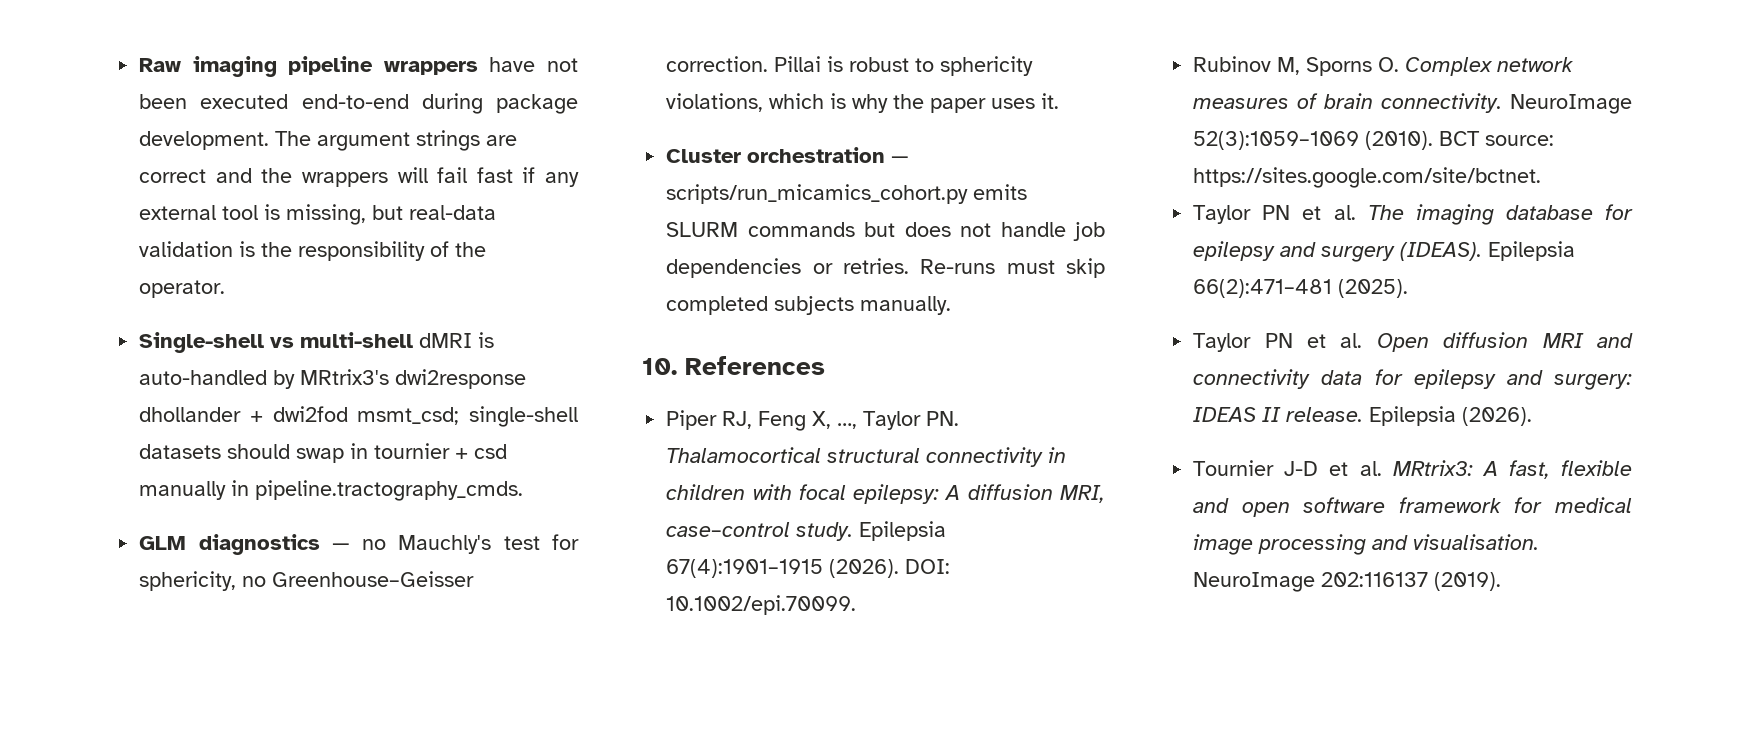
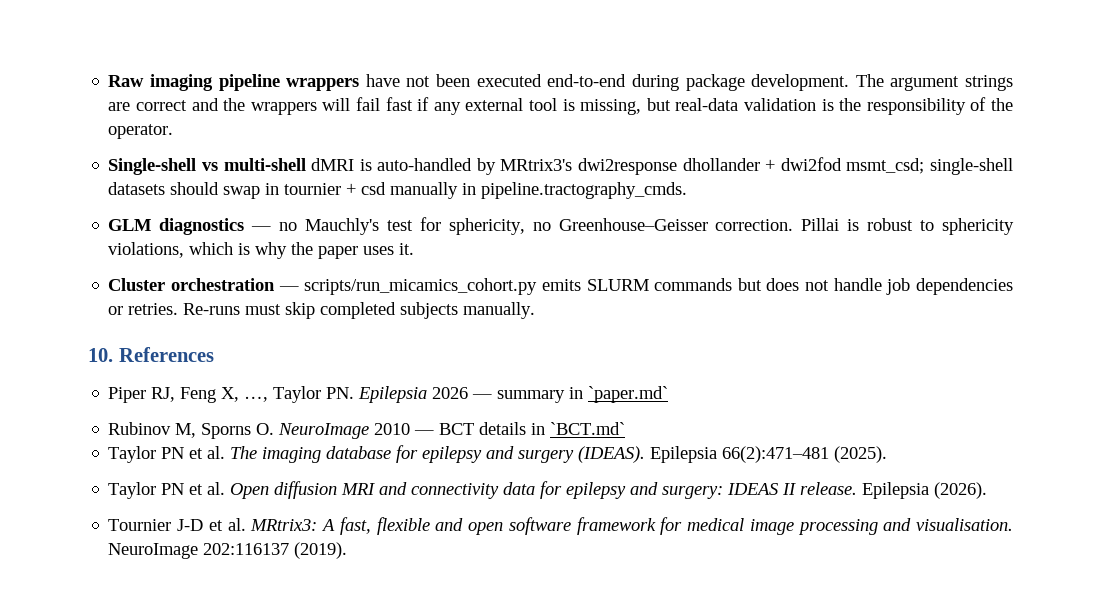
[666,447,1067,467] [666,484,1105,504] [666,521,947,541] [666,559,951,578] [666,595,857,615] [1193,56,1574,76] [1193,93,1632,114] [1193,131,1555,150] [1193,167,1542,188] Thalamocortical structural connectivity in children with focal epilepsy: A diffusion MRI, case–control study. Epilepsia 67(4):1901–1915 (2026). DOI: 10.1002/epi.70099. // Rubinov M, Sporns O. Complex network measures of brain connectivity. NeuroImage 52(3):1059–1069 (2010). BCT source: https://sites.google.com/site/bctnet. -> [358,386,669,403] [108,422,626,439] Epilepsia 2026 — summary in `paper.md` // Rubinov M, Sporns O. NeuroImage 2010 — BCT details in `BCT.md`

